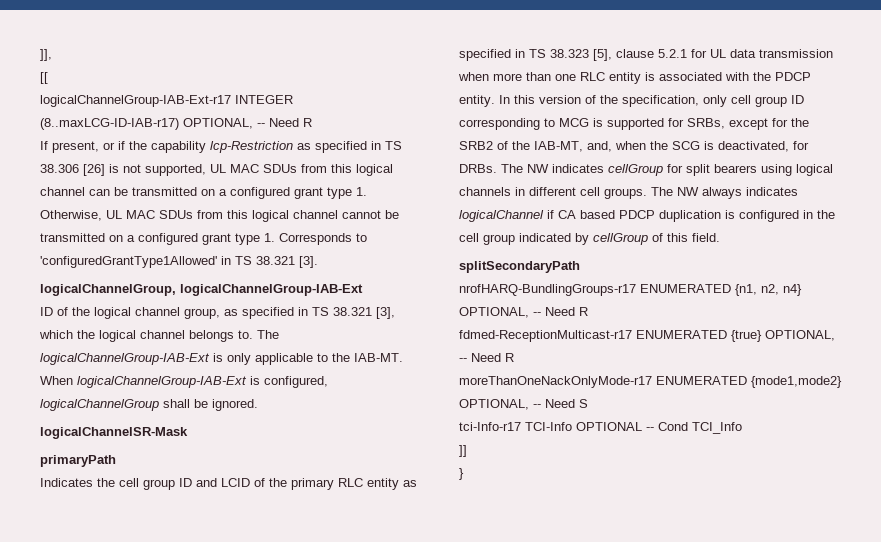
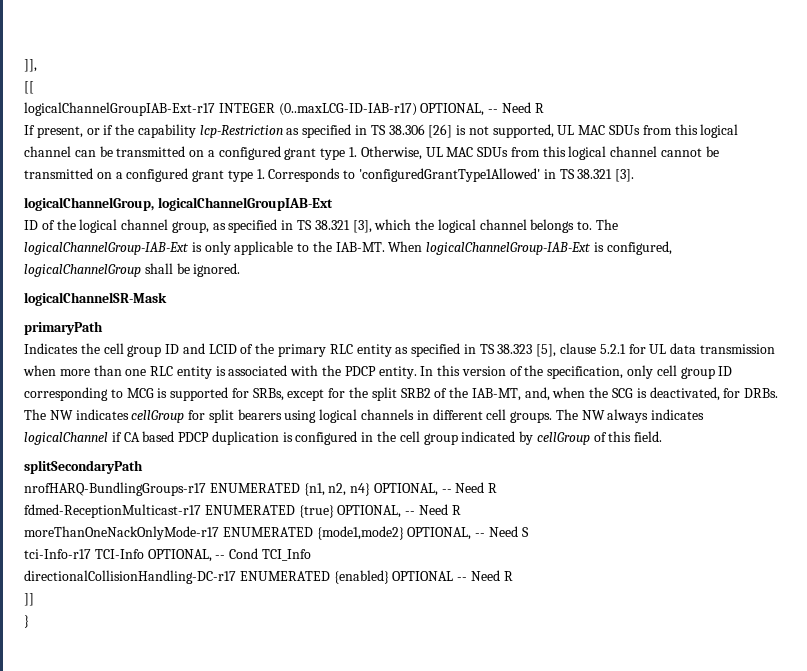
[40,95,293,107] [40,118,179,130] logicalChannelGroup-IAB-Ext-r17 INTEGER (8..maxLCG-ID-IAB-r17) -> [24,102,417,116] logicalChannelGroupIAB-Ext-r17 INTEGER (0..maxLCG-ID-IAB-r17)
[180,284,363,296] logicalChannelGroup-IAB-Ext -> [157,197,333,211] logicalChannelGroupIAB-Ext
(809, 122) none -> [371,387,397,401] split
[576,422,642,431] OPTIONAL -> [147,549,212,562] OPTIONAL,
(742, 428) none -> [24,570,513,584] // directionalCollisionHandling-DC-r17 ENUMERATED {enabled} OPTIONAL -- Need R

